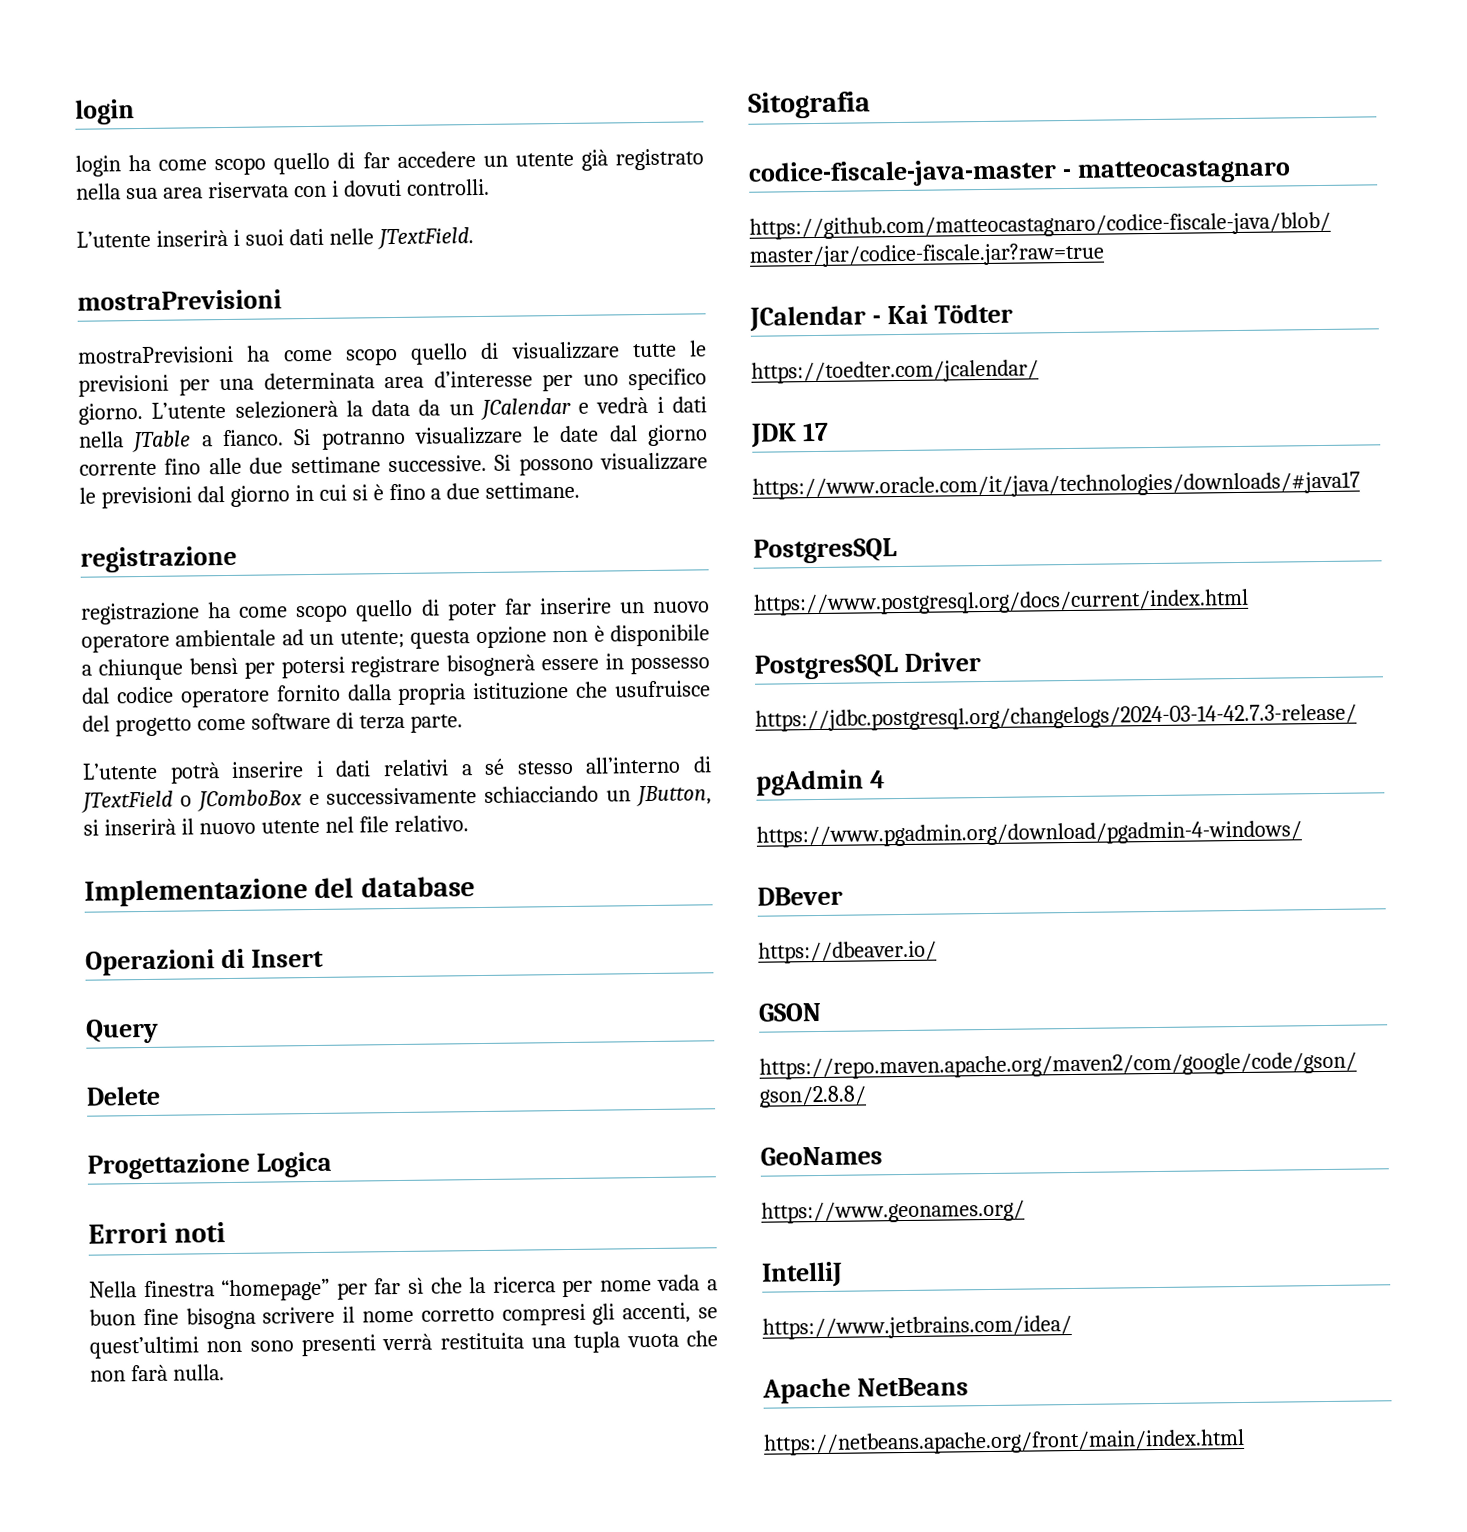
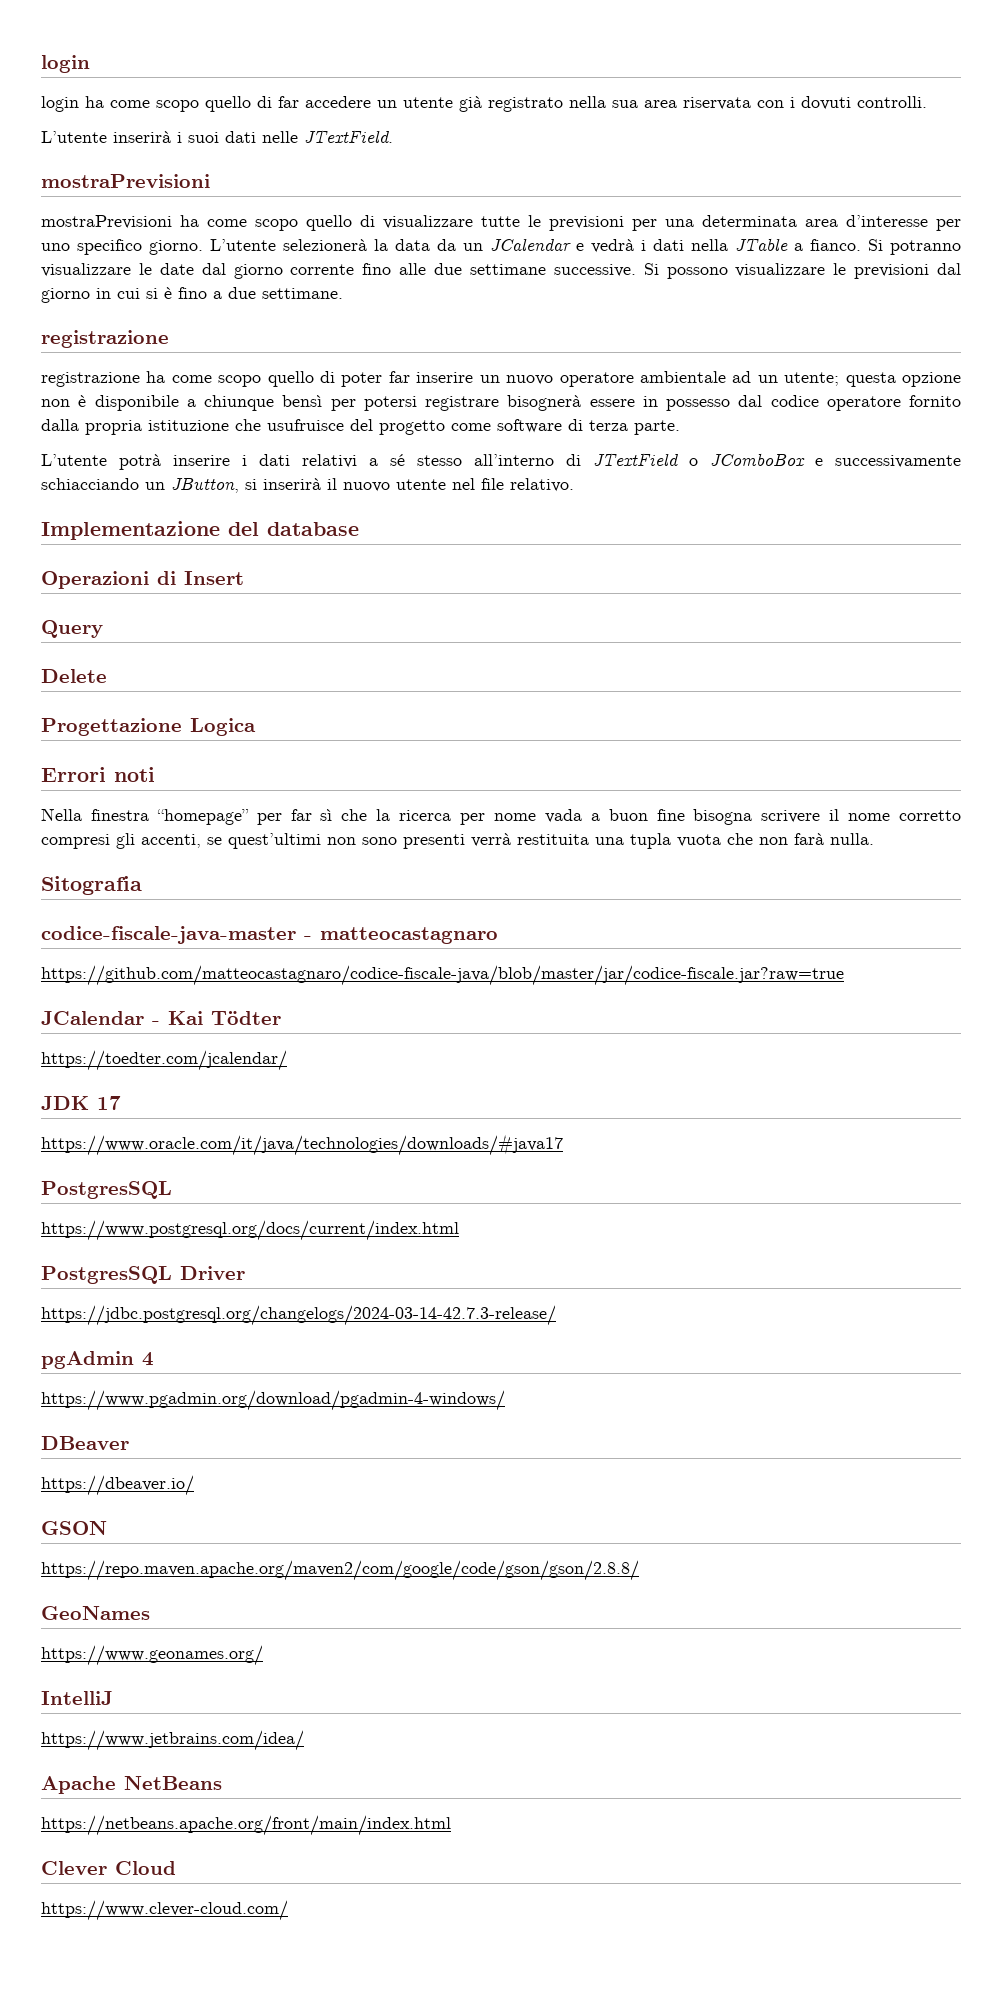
[757,886,843,906] DBever -> [41,1436,129,1450] DBeaver
(1245, 1442) none -> [41,1861,176,1875] [41,1900,288,1921] // Clever Cloud // https://www.clever-cloud.com/

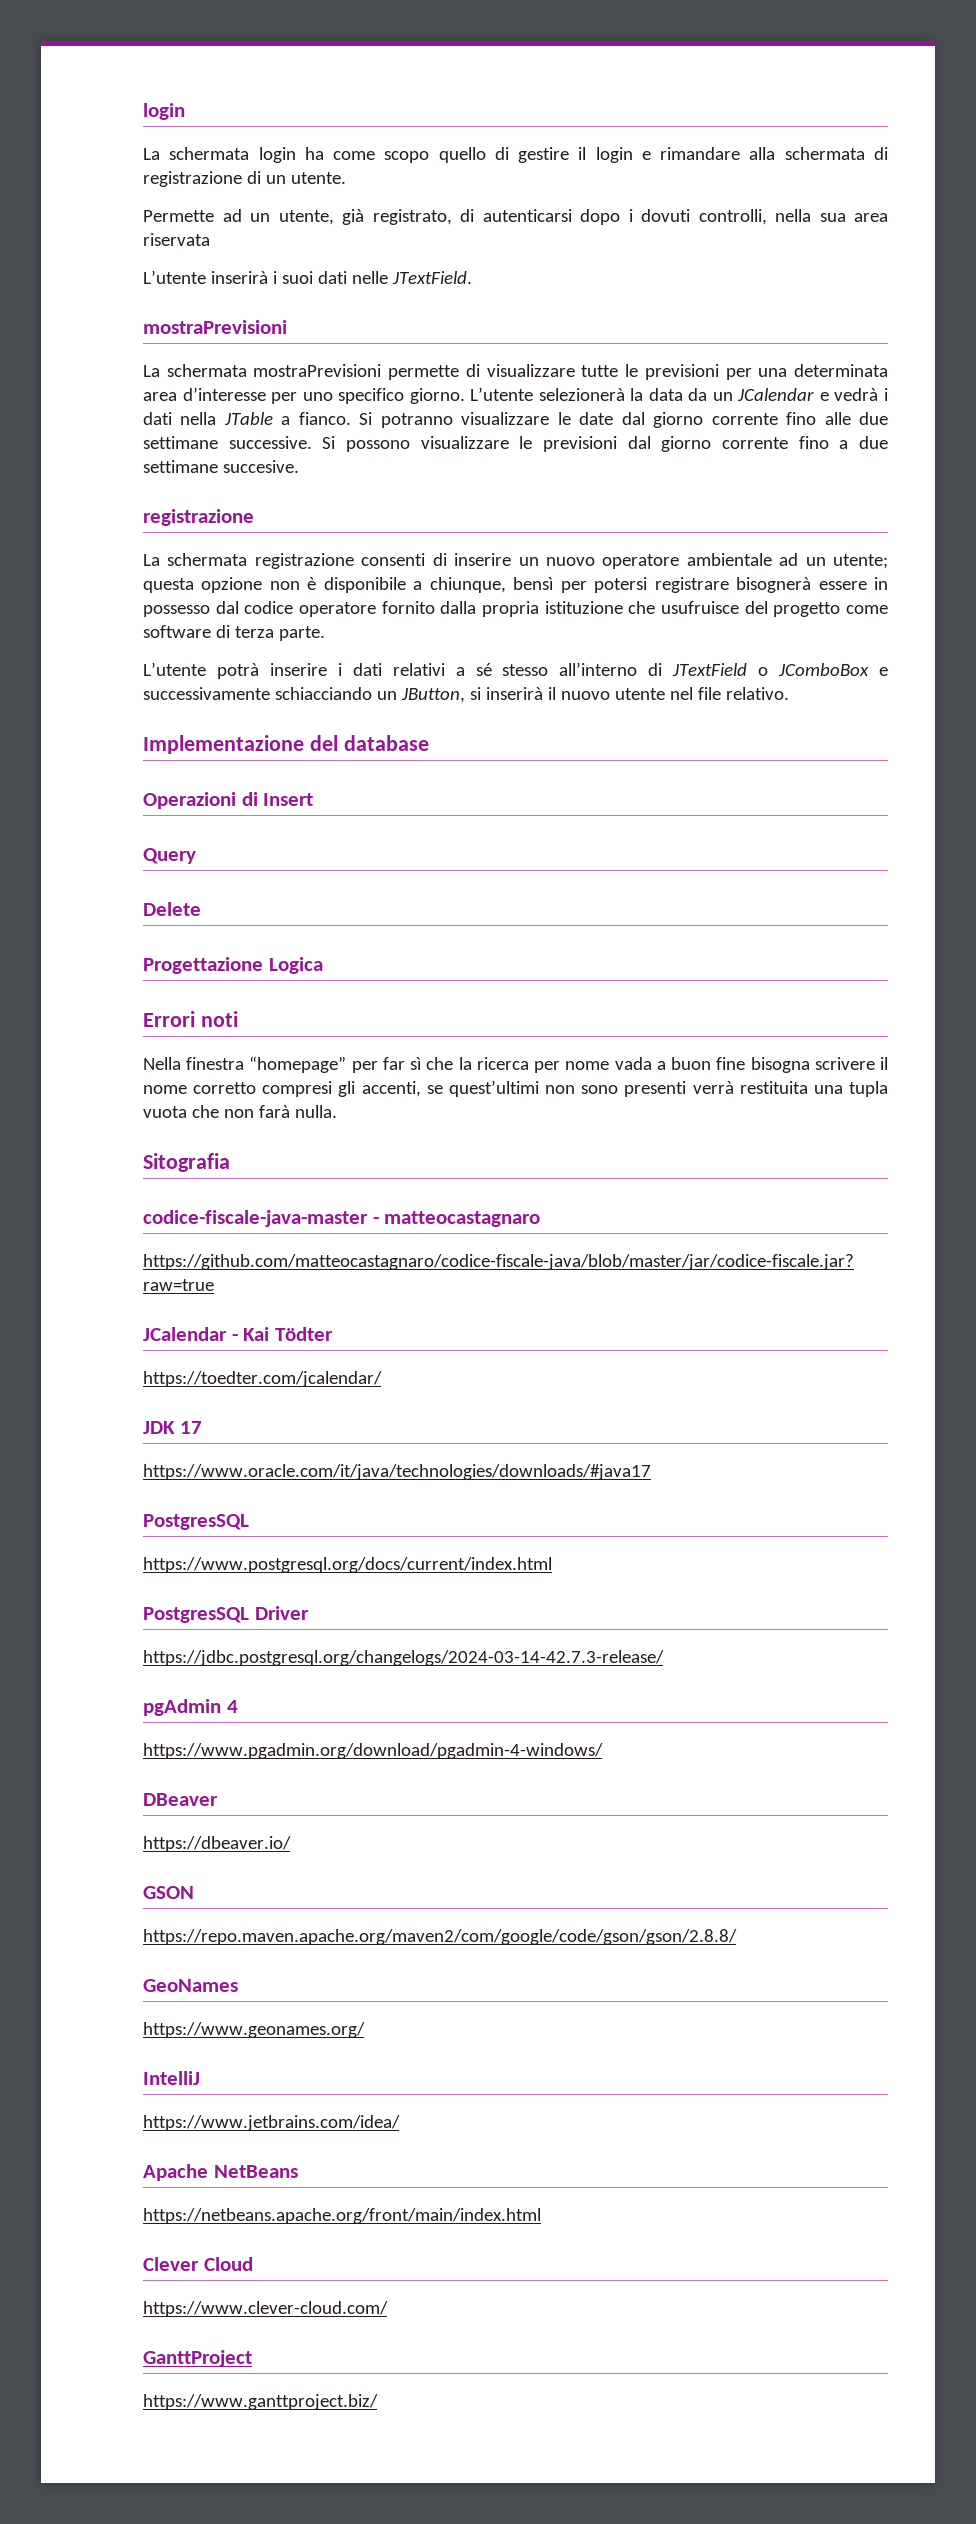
(90, 64) none -> [143,147,250,160] La schermata
[278,96,563,112] far accedere un utente già registrato -> [518,147,888,163] [143,171,346,187] [143,209,767,225] gestire il login e rimandare alla schermata di registrazione di un utente. // Permette ad un utente, già registrato, di autenticarsi dopo i dovuti controlli,
[757,96,927,110] con i dovuti controlli. -> (210, 239) none
[41,215,352,231] mostraPrevisioni ha come scopo quello -> [143,364,460,380] La schermata mostraPrevisioni permette
[96,287,172,299] in cui si è -> [722,437,788,449] corrente
[262,288,343,299] settimane. -> [143,460,299,473] settimane succesive.
[41,371,410,387] registrazione ha come scopo quello di poter far -> [143,553,447,569] La schermata registrazione consenti di
[204,395,274,411] chiunque -> [429,577,506,593] chiunque,
(288, 1910) none -> [143,2350,252,2367] [143,2394,378,2410] // GanttProject // https://www.ganttproject.biz/

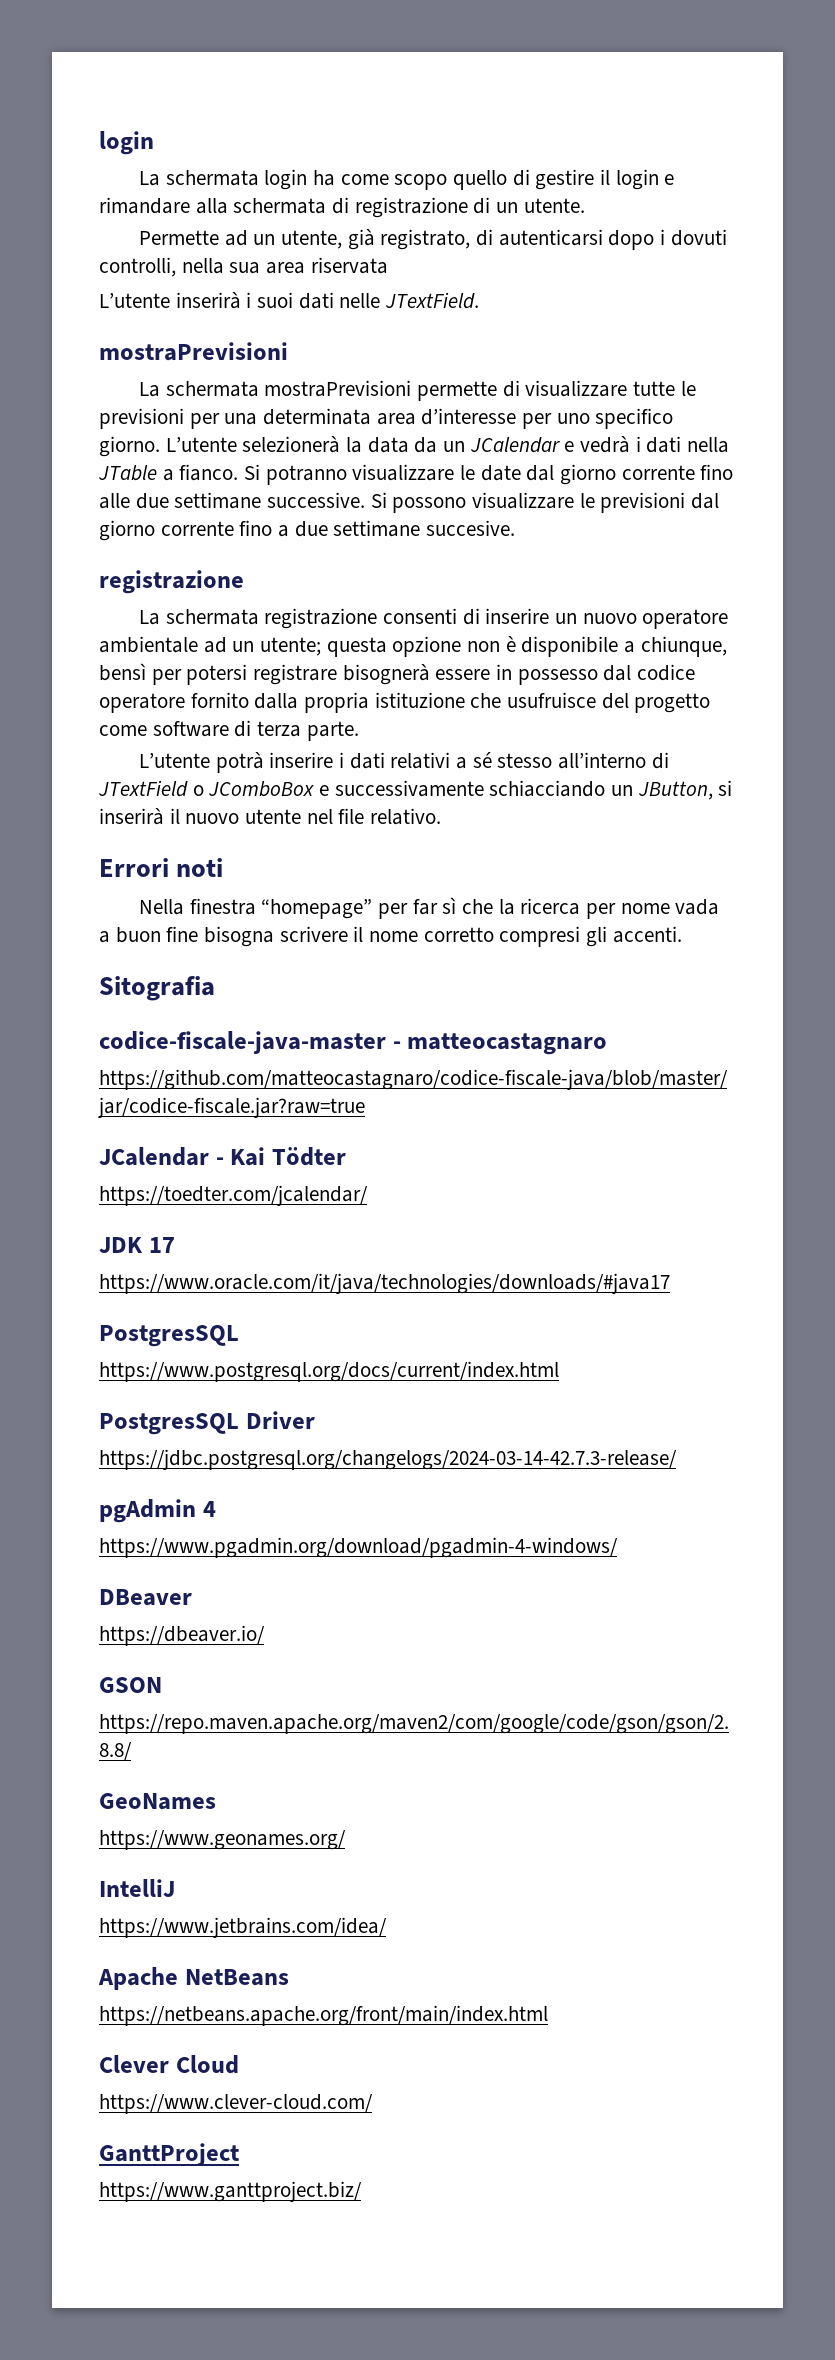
[143,735,429,754] [143,792,314,809] [143,848,196,864] [143,902,201,916] [143,957,323,974] // Implementazione del database // Operazioni di Insert // Query // Delete // Progettazione Logica -> (442, 816) none
[361,1080,888,1097] [143,1105,337,1118] accenti, se quest’ultimi non sono presenti verrà restituita una tupla vuota che non farà nulla. -> [612,926,682,943] accenti.

